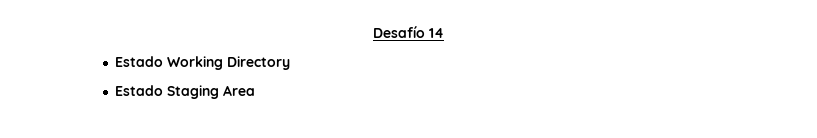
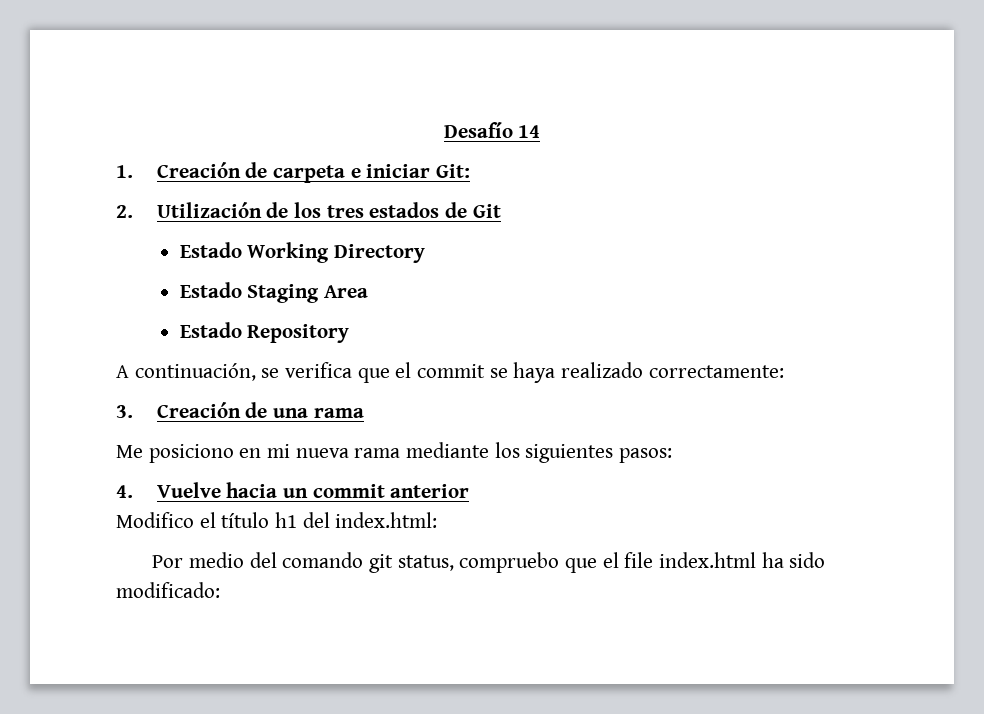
(444, 33) none -> [116,162,470,183] [116,202,501,218] // 1. Creación de carpeta e iniciar Git: // 2. Utilización de los tres estados de Git
(256, 90) none -> [179,322,350,343] [116,362,784,383] [116,402,364,418] [116,442,673,463] [116,482,470,498] [116,512,438,528] [152,552,826,573] [116,582,220,598] // Estado Repository // A continuación, se verifica que el commit se haya realizado correctamente: // 3. Creación de una rama // Me posiciono en mi nueva rama mediante los siguientes pasos: // 4. Vuelve hacia un commit anterior // Modifico el título h1 del index.html: // Por medio del comando git status, compruebo que el file index.html ha sido modificado:

